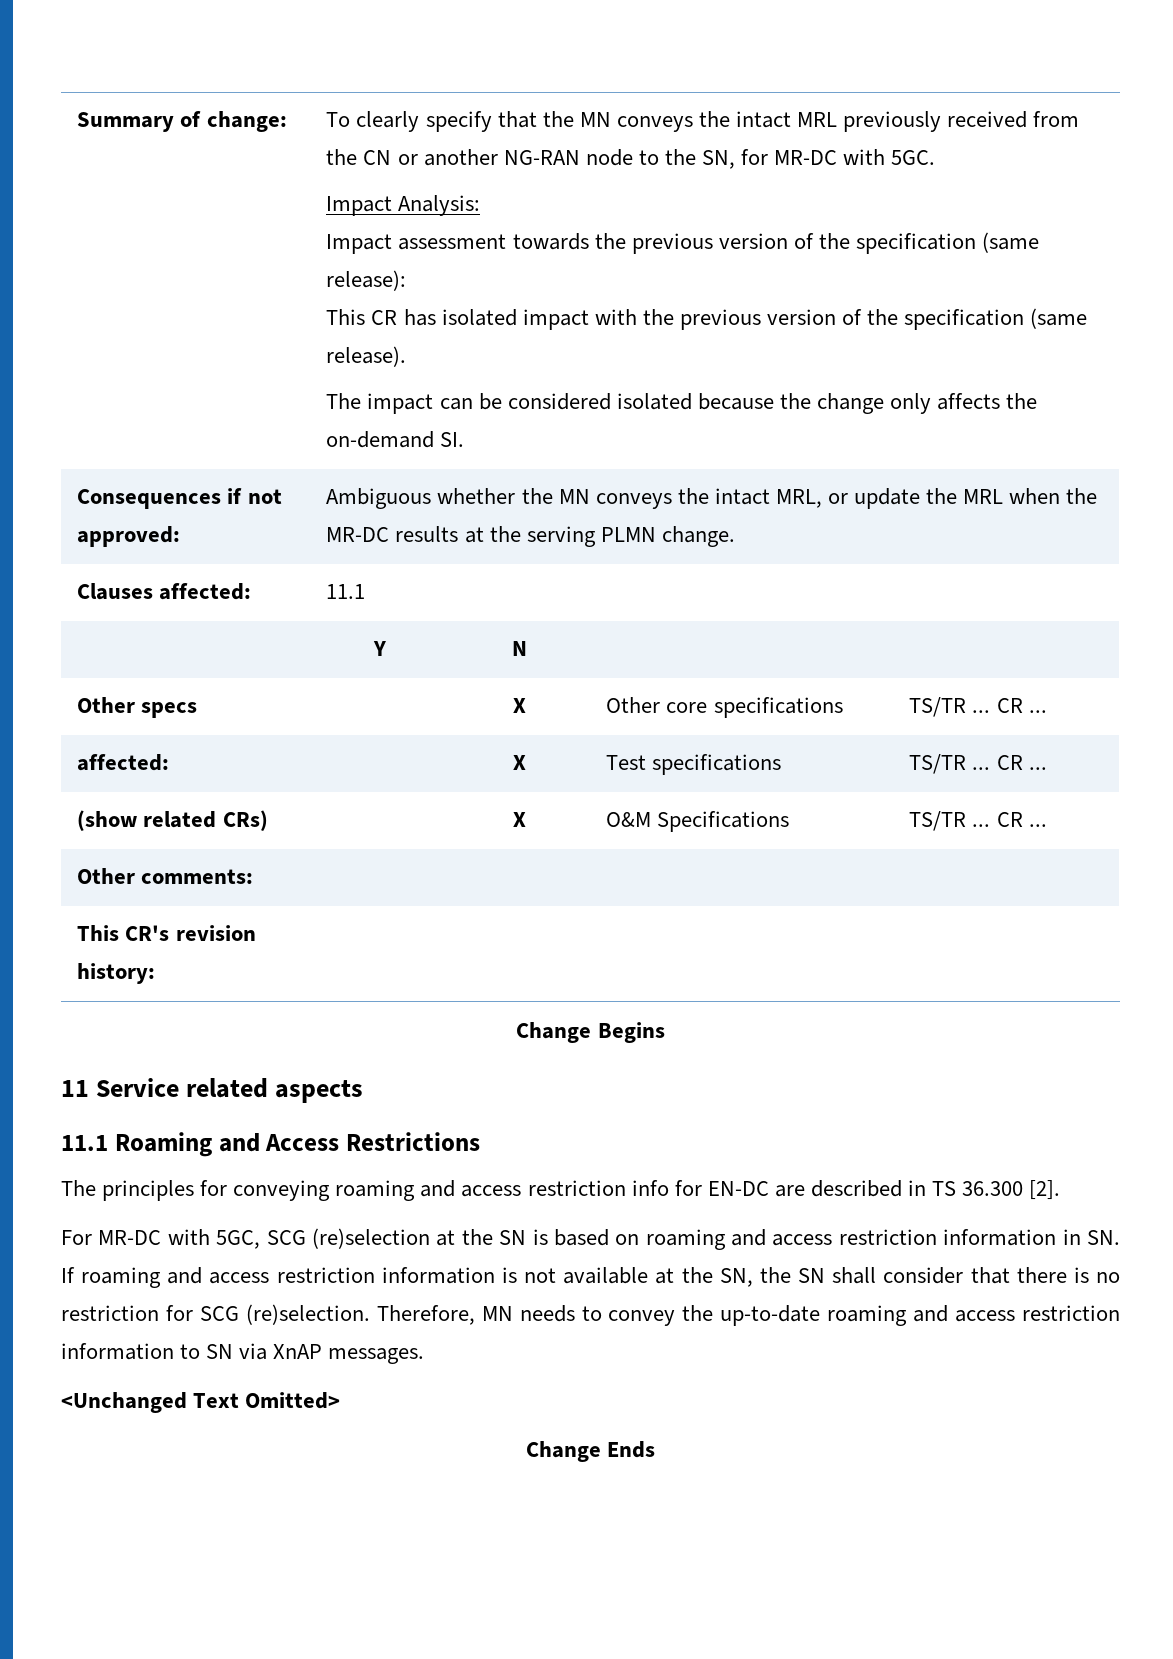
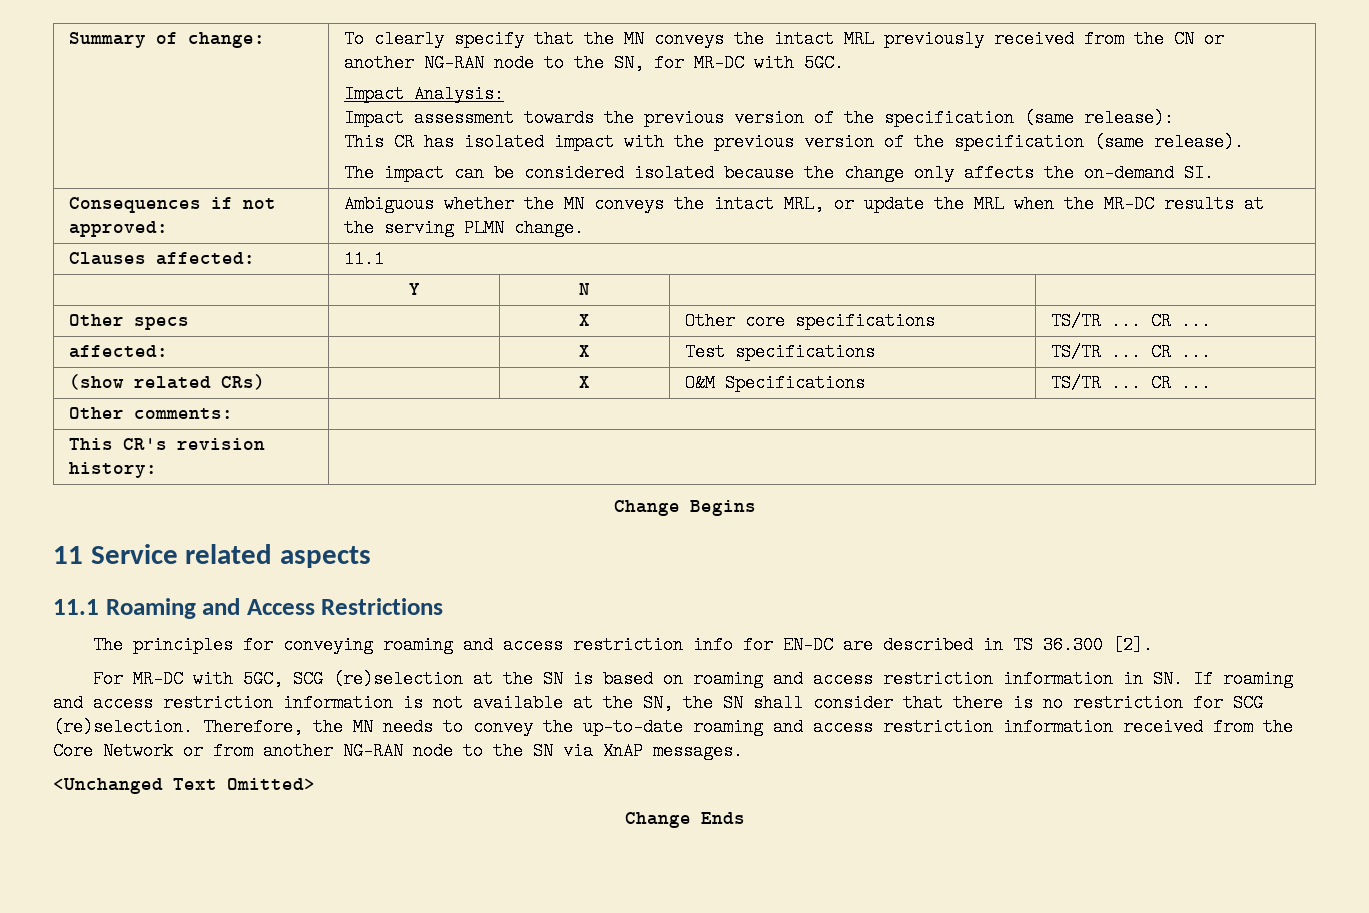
(475, 1315) none -> [313,718,343,736] the
[180,1344,201,1359] to -> [1123,718,1293,736] [53,742,523,760] received from the Core Network or from another NG-RAN node to the

